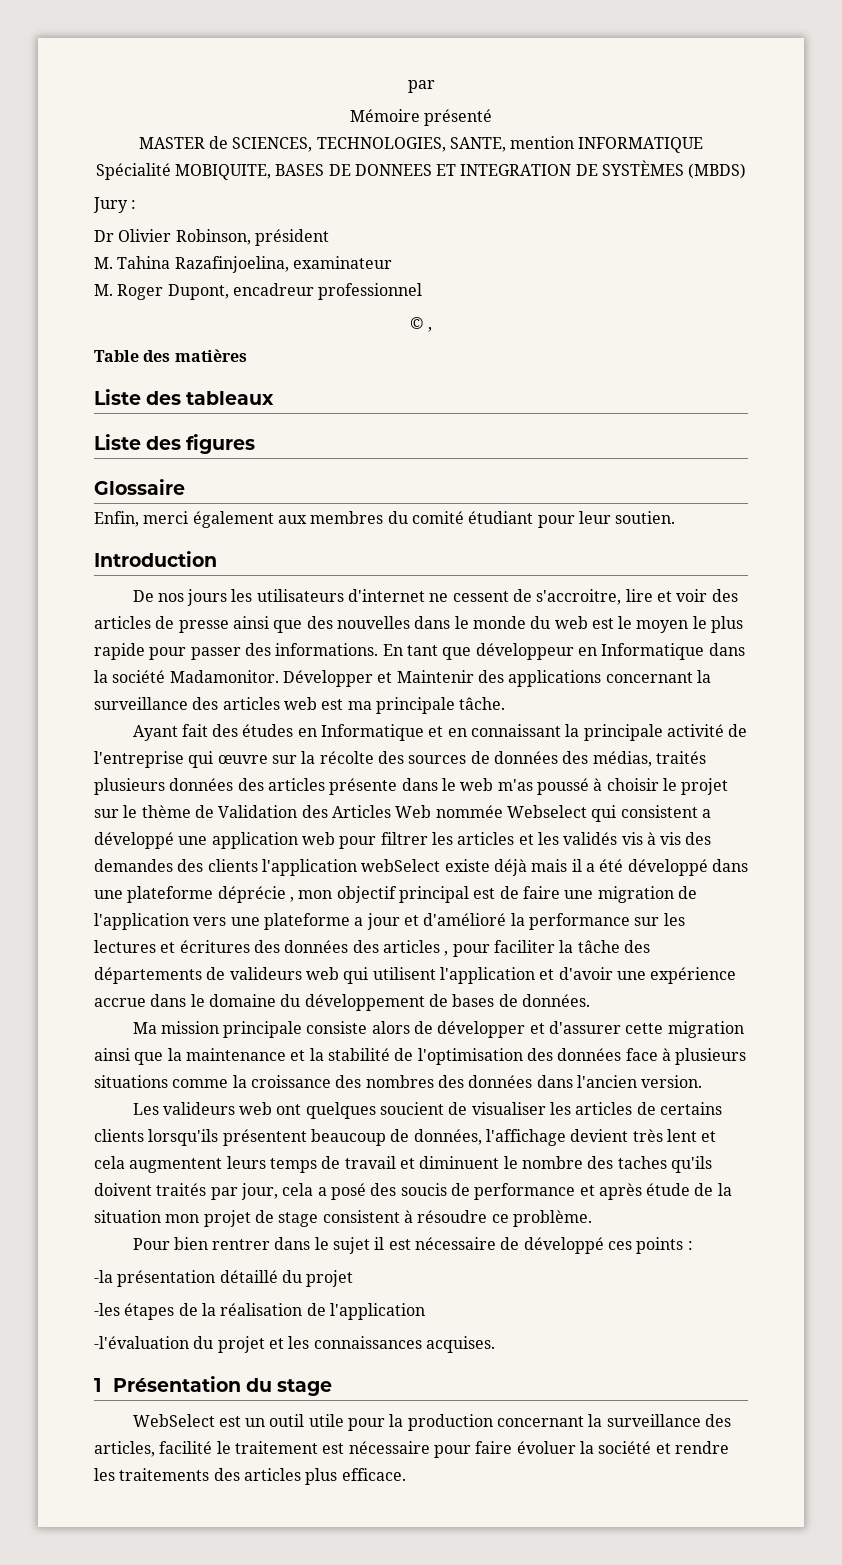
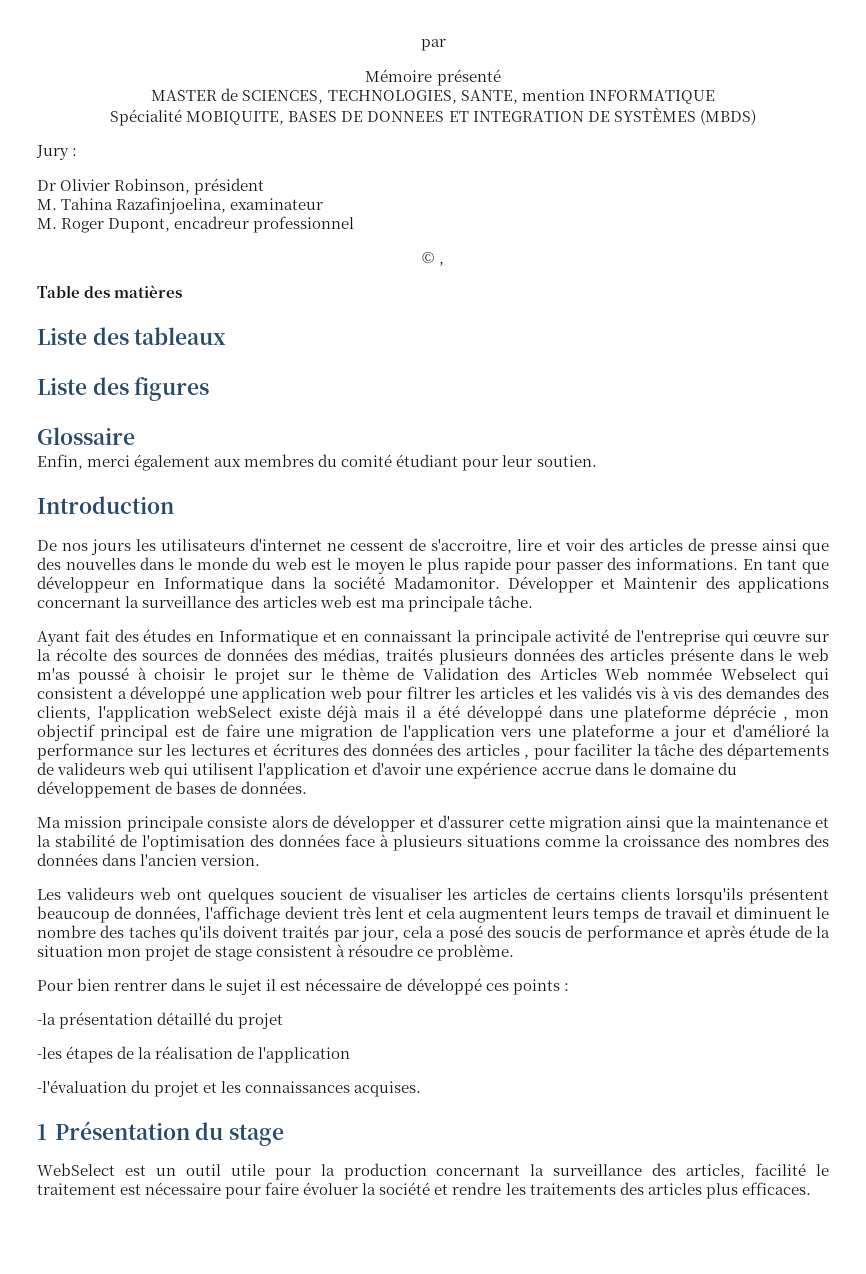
[207,859,258,872] clients -> [37,706,91,721] clients,
[341,1468,406,1481] efficace. -> [741,1182,811,1195] efficaces.

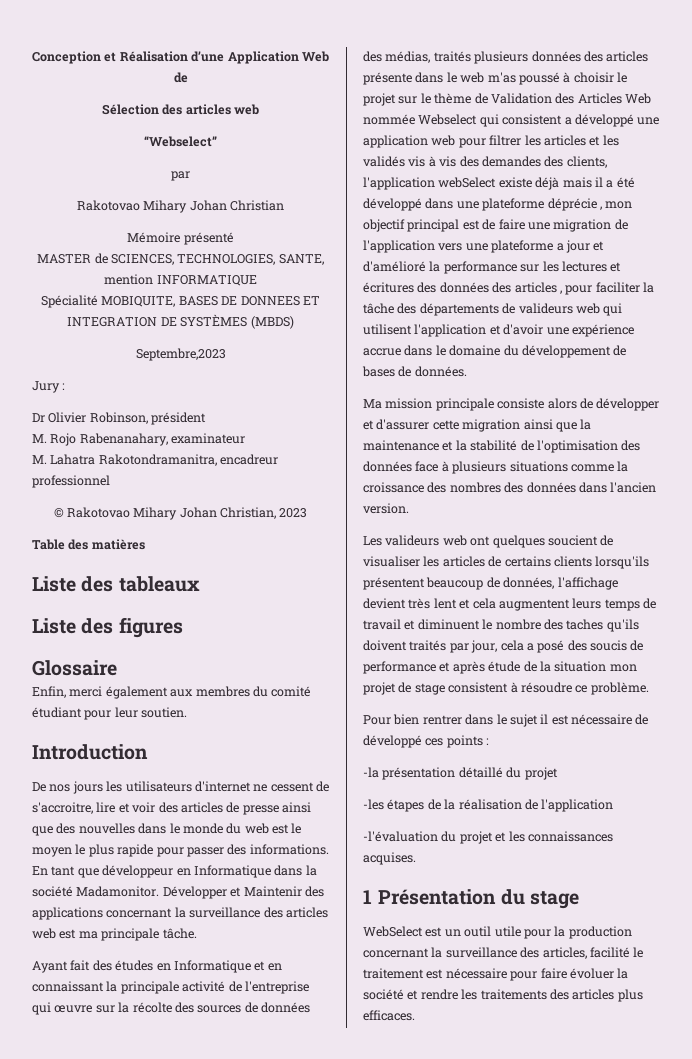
[420,39,446,51] par -> [32,51,329,64] [173,72,188,83] [101,104,260,115] [144,136,217,147] [171,171,190,181] [76,200,285,213] Conception et Réalisation d’une Application Web de // Sélection des articles web // “Webselect” // par // Rakotovao Mihary Johan Christian
(756, 117) none -> [135,348,226,361] // Septembre,2023
[61,197,227,214] Tahina Razafinjoelina, -> [50,433,168,446] Rojo Rabenanahary,
[61,218,171,233] Roger Dupont, -> [50,454,217,466] Lahatra Rakotondramanitra,
[438,261,444,266] , -> [66,507,308,520] Rakotovao Mihary Johan Christian, 2023

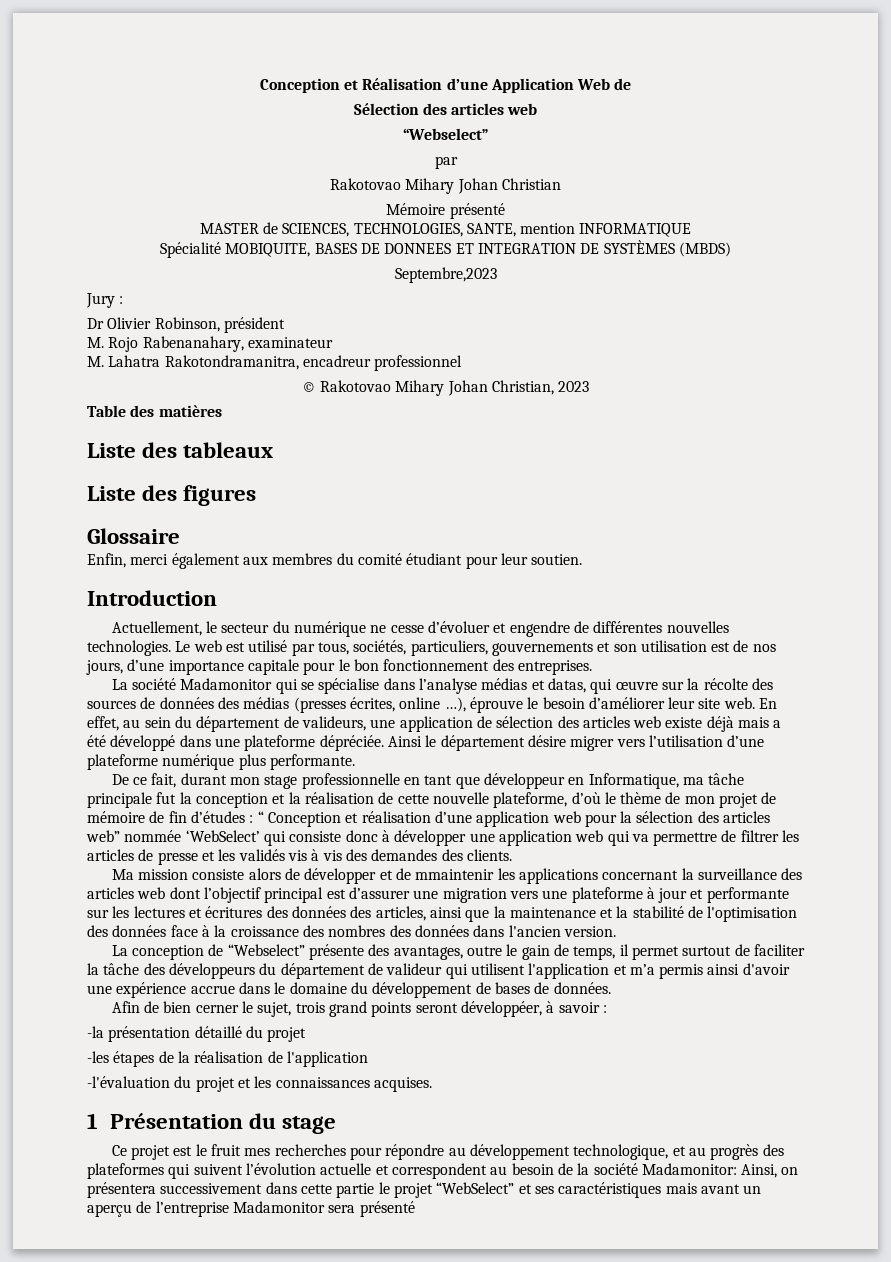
[32,781,329,794] [32,802,311,815] [32,823,302,836] [32,844,329,857] [32,865,317,878] [32,886,324,899] [32,907,328,920] [32,928,197,941] [32,960,282,973] [32,981,309,994] De nos jours les utilisateurs d'internet ne cessent de s'accroitre, lire et voir des articles de presse ainsi que des nouvelles dans le monde du web est le moyen le plus rapide pour passer des informations. En tant que développeur en Informatique dans la société Madamonitor. Développer et Maintenir des applications concernant la surveillance des articles web est ma principale tâche. // Ayant fait des études en Informatique et en connaissant la principale activité de l'entreprise -> [111,621,729,637] [87,640,776,656] [86,659,592,675] [111,678,587,694] Actuellement, le secteur du numérique ne cesse d’évoluer et engendre de différentes nouvelles technologies. Le web est utilisé par tous, sociétés, particuliers, gouvernements et son utilisation est de nos jours, d’une importance capitale pour le bon fonctionnement des entreprises. // La société Madamonitor qui se spécialise dans l’analyse médias et datas,
[385,51,649,64] [363,72,627,85] [363,93,651,106] [363,114,660,127] [363,135,486,148] médias, traités plusieurs données des articles présente dans le web m'as poussé à choisir le projet sur le thème de Validation des Articles Web nommée Webselect qui consistent a développé une application web pour -> [243,697,778,713] [87,716,782,732] [87,735,765,751] [87,754,355,770] [111,773,745,789] [87,792,777,808] [87,811,771,827] [86,830,737,846] médias (presses écrites, online …), éprouve le besoin d’améliorer leur site web. En effet, au sein du département de valideurs, une application de sélection des articles web existe déjà mais a été développé dans une plateforme dépréciée. Ainsi le département désire migrer vers l’utilisation d’une plateforme numérique plus performante. // De ce fait, durant mon stage professionnelle en tant que développeur en Informatique, ma tâche principale fut la conception et la réalisation de cette nouvelle plateforme, d’où le thème de mon projet de mémoire de fin d’études : “ Conception et réalisation d’une application web pour la sélection des articles web” nommée ‘WebSelect’ qui consiste donc à développer une application web qui va permettre de
(586, 140) none -> [138,849,198,865] de presse
[566,156,607,168] [363,177,635,190] [363,198,633,211] [363,219,628,232] [363,240,435,253] clients, l'application webSelect existe déjà mais il a été développé dans une plateforme déprécie , mon objectif principal est de faire une migration de l'application -> [466,849,512,861] [111,868,803,884] [87,887,507,903] clients. // Ma mission consiste alors de développer et de mmaintenir les applications concernant la surveillance des articles web dont l’objectif principal est d’assurer une migration
[556,243,564,251] a -> [646,887,655,899] à
[363,261,517,274] d'amélioré la performance -> [706,887,789,903] performante
[514,282,654,295] [363,303,600,316] articles , pour faciliter la tâche des départements de valideurs web -> [375,906,798,922] [87,925,616,937] [111,944,805,960] [87,963,443,979] articles, ainsi que la maintenance et la stabilité de l'optimisation des données face à la croissance des nombres des données dans l'ancien version. // La conception de “Webselect” présente des avantages, outre le gain de temps, il permet surtout de faciliter la tâche des développeurs du département de valideur
(501, 330) none -> [629,964,740,979] m’a permis ainsi
[363,398,660,411] [363,419,592,432] [363,440,641,453] [363,461,629,474] [363,482,657,493] [363,503,409,514] [363,535,614,548] [363,556,650,569] [363,577,618,590] [363,598,656,611] [363,619,639,632] [363,640,644,653] [363,661,637,674] [363,682,649,695] [363,714,649,727] [363,735,483,748] Ma mission principale consiste alors de développer et d'assurer cette migration ainsi que la maintenance et la stabilité de l'optimisation des données face à plusieurs situations comme la croissance des nombres des données dans l'ancien version. // Les valideurs web ont quelques soucient de visualiser les articles de certains clients lorsqu'ils présentent beaucoup de données, l'affichage devient très lent et cela augmentent leurs temps de travail et diminuent le nombre des taches qu'ils doivent traités par jour, cela a posé des soucis de performance et après étude de la situation mon projet de stage consistent à résoudre ce problème. // Pour bien rentrer dans le sujet il est nécessaire de développé ces points -> [111,1001,600,1017] Afin de bien cerner le sujet, trois grand points seront développéer, à savoir
[363,926,632,939] [363,947,644,959] [363,968,629,981] [363,989,643,1002] [363,1010,415,1021] WebSelect est un outil utile pour la production concernant la surveillance des articles, facilité le traitement est nécessaire pour faire évoluer la société et rendre les traitements des articles plus efficaces. -> [111,1144,784,1160] [87,1163,799,1179] [87,1182,762,1198] [87,1201,415,1217] Ce projet est le fruit mes recherches pour répondre au développement technologique, et au progrès des plateformes qui suivent l’évolution actuelle et correspondent au besoin de la société Madamonitor: Ainsi, on présentera successivement dans cette partie le projet “WebSelect” et ses caractéristiques mais avant un aperçu de l’entreprise Madamonitor sera présenté

